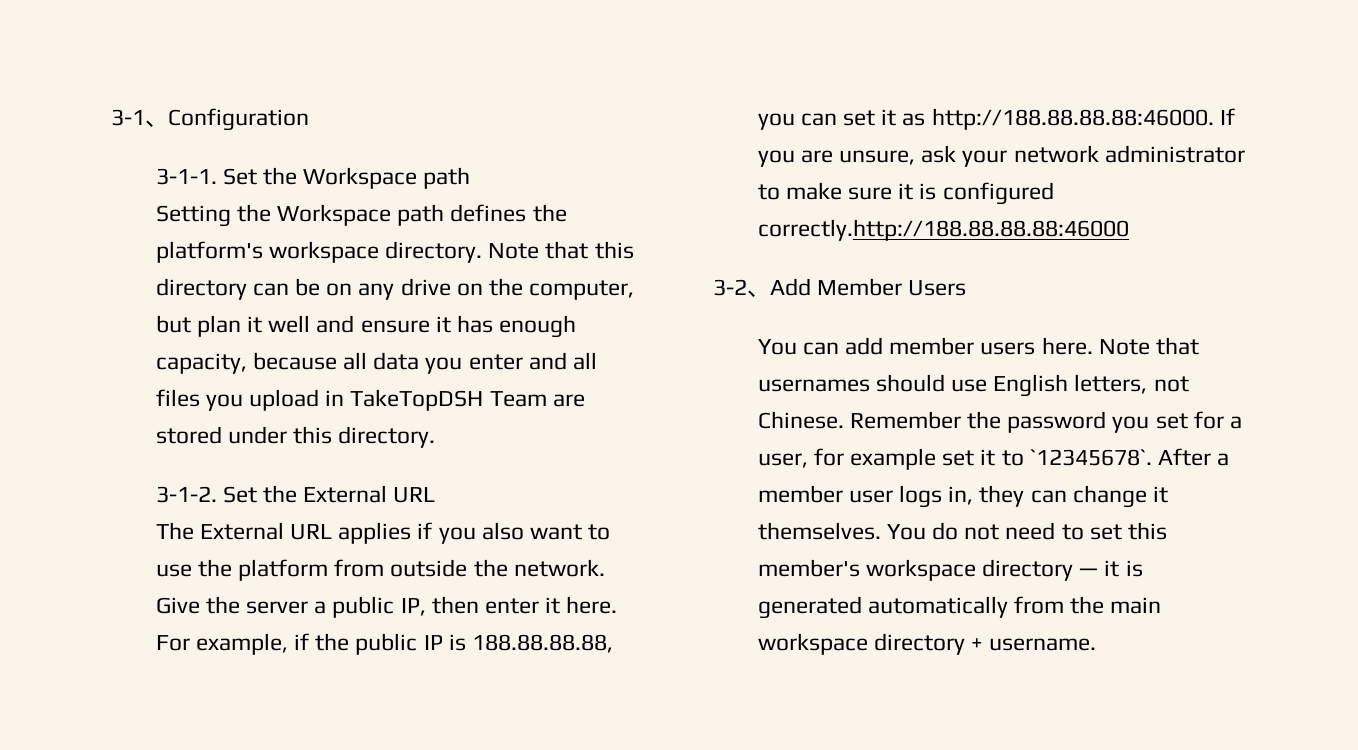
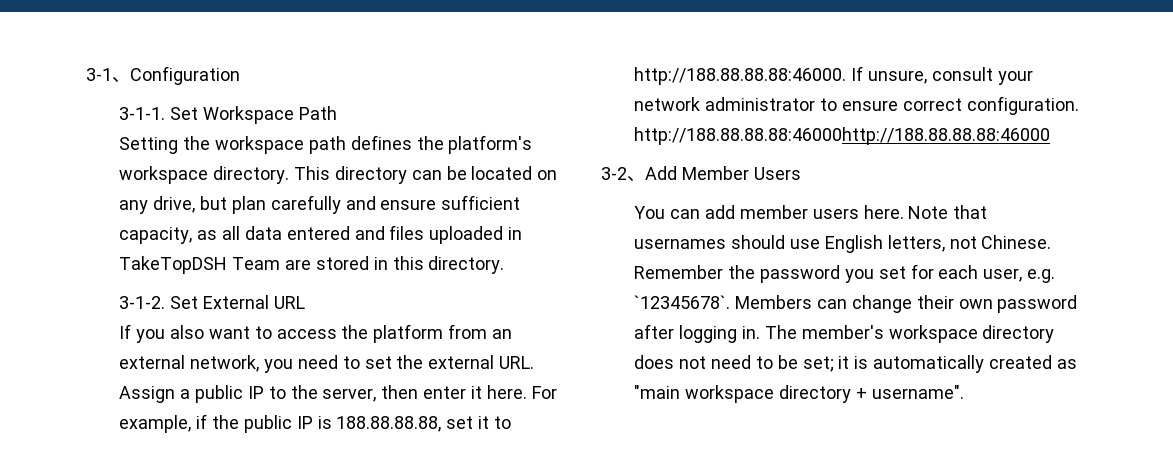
[262,167,471,189] the Workspace path -> [202,106,337,124] Workspace Path
[276,204,391,226] Workspace -> [214,136,304,154] workspace
[488,241,634,259] Note that this -> [293,166,330,180] This
(320, 287) none -> [471,166,533,180] located
[400,278,635,300] [155,315,577,338] [155,352,598,374] [155,389,319,411] drive on the computer, but plan it well and ensure it has enough capacity, because all data you enter and all files you upload -> [153,195,521,214] [119,225,504,244] drive, but plan carefully and ensure sufficient capacity, as all data entered and files uploaded
[227,426,287,444] under -> [373,257,388,270] in
[262,485,297,503] the -> (199, 302) none
[155,522,433,544] The External URL applies if -> [119,324,132,339] If
[155,564,192,577] use -> [276,329,337,339] access
[390,559,605,577] [155,596,426,618] outside the network. Give the server a public IP, -> [491,329,512,339] [119,355,535,373] [119,385,377,403] an external network, you need to set the external URL. Assign a public IP to the server,
[757,109,926,130] you can set it as -> [446,416,511,429] set it to
[757,145,1245,167] [757,182,1054,205] [757,219,1129,241] you are unsure, ask your network administrator to make sure it is configured correctly.http://188.88.88.88:46000 -> [867,67,1033,85] [634,96,1079,115] [634,127,1051,145] unsure, consult your network administrator to ensure correct configuration. http://188.88.88.88:46000http://188.88.88.88:46000
[1230,416,1243,429] [757,448,1230,470] [757,485,1169,508] [757,522,1168,540] [757,559,1143,581] [757,596,1162,619] a user, for example set it to `12345678`. After a member user logs in, they can change it themselves. You do not need to set this member's workspace directory — it is generated automatically from the main -> [938,265,1056,283] [634,295,1078,313] [634,324,1055,343] [634,355,1077,373] [634,385,681,399] each user, e.g. `12345678`. Members can change their own password after logging in. The member's workspace directory does not need to be set; it is automatically created as "main
[989,638,1097,651] username. -> [871,385,964,399] username".

